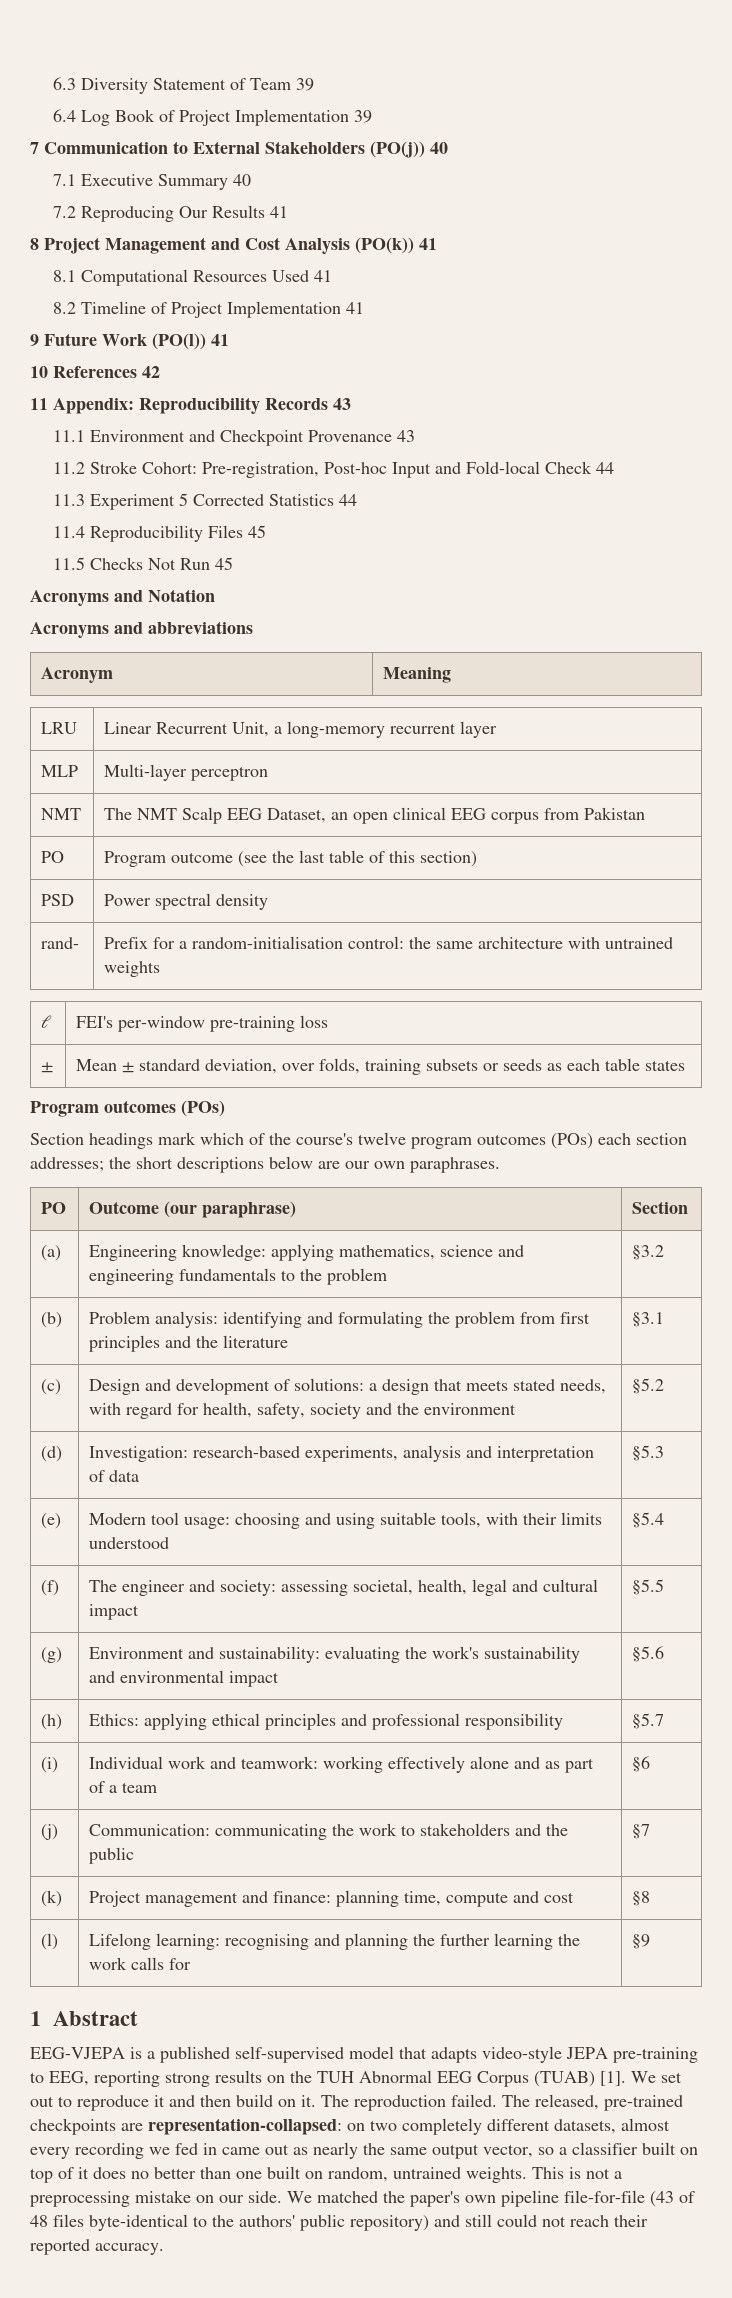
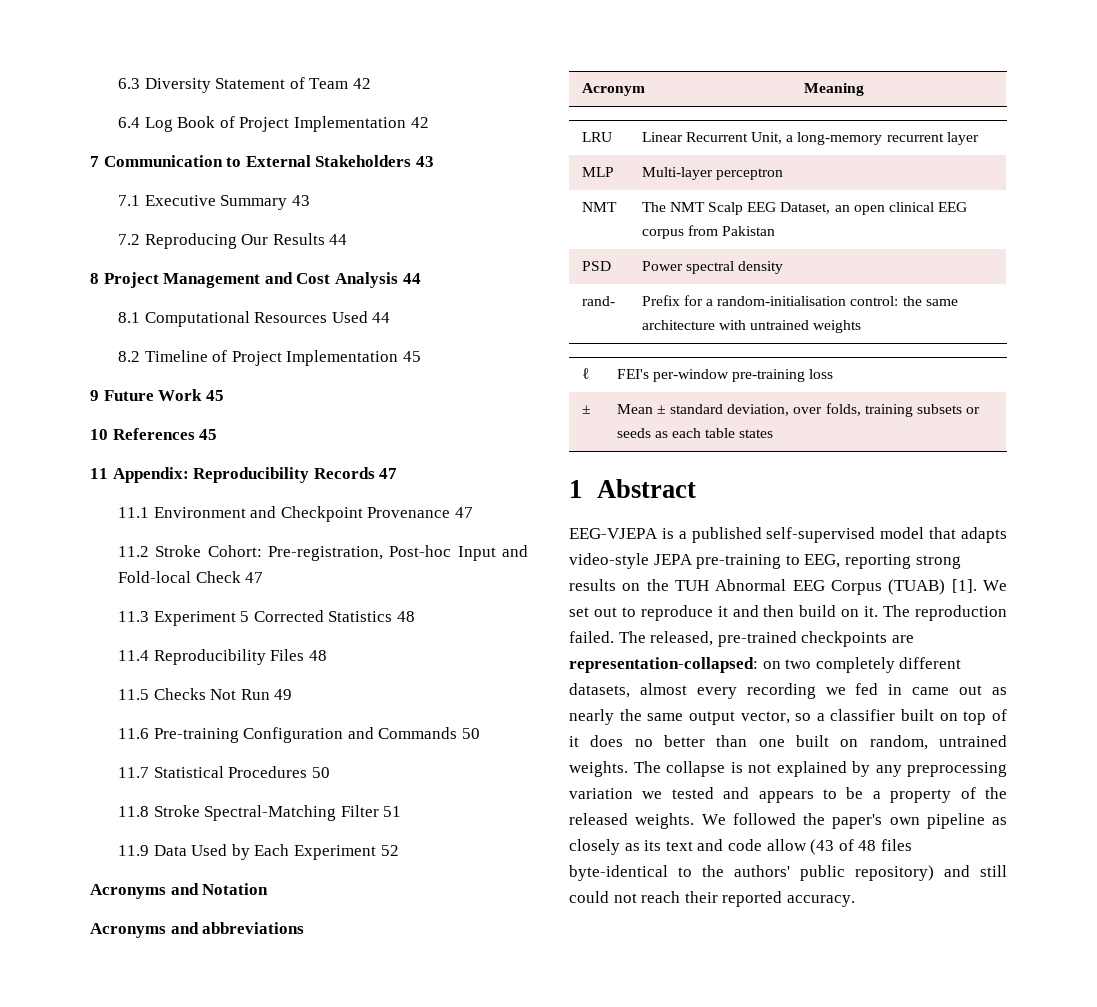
[296,78,315,91] 39 -> [353,78,372,89] 42
[354,110,373,123] 39 -> [410,117,429,128] 42
[370,141,448,158] (PO(j)) 40 -> [415,156,434,167] 43
[233,174,252,186] 40 -> [291,195,310,206] 43
[270,206,289,218] 41 -> [329,234,348,245] 44
[355,237,437,254] (PO(k)) 41 -> [402,273,421,284] 44
[314,270,333,282] 41 -> [372,312,391,323] 44
[346,302,365,314] 41 -> [403,351,422,362] 45
[152,333,229,350] (PO(l)) 41 -> [205,390,224,401] 45
[142,366,160,378] 42 -> [199,429,218,440] 45
[333,398,351,410] 43 -> [379,468,398,479] 47
[397,430,416,442] 43 -> [455,507,474,518] 47
[596,462,615,474] 44 -> [245,572,264,583] 47
[339,494,358,506] 44 -> [397,611,416,622] 48
[248,525,267,538] 45 -> [308,650,327,661] 48
[215,557,234,570] 45 -> [274,689,293,700] [118,727,481,743] [118,766,330,778] [118,805,402,821] [118,844,399,860] 49 // 11.6 Pre-training Configuration and Commands 50 // 11.7 Statistical Procedures 50 // 11.8 Stroke Spectral-Matching Filter 51 // 11.9 Data Used by Each Experiment 52
[41,851,65,863] [104,850,478,867] // PO | Program outcome (see the last table of this section) -> (776, 231) none
[30,1100,225,1117] [30,1132,687,1149] [30,1156,500,1173] [41,1202,67,1214] [89,1201,297,1218] [632,1201,689,1214] [41,1245,62,1261] [89,1244,525,1261] [89,1268,388,1285] [632,1245,665,1260] [41,1312,63,1328] [89,1311,591,1328] [89,1335,289,1352] [632,1312,665,1327] [41,1379,62,1395] [89,1378,607,1395] [89,1402,517,1419] [632,1378,665,1394] [41,1446,63,1462] [89,1445,595,1462] [89,1470,140,1482] [632,1445,665,1461] [41,1513,62,1529] [89,1512,603,1529] [89,1537,170,1549] [632,1512,665,1528] [41,1580,60,1596] [89,1579,599,1596] [89,1604,140,1620] [632,1579,665,1595] [41,1647,63,1663] [89,1646,581,1663] [89,1670,280,1687] [632,1646,665,1662] [41,1714,63,1730] [89,1713,564,1730] [632,1713,665,1729] [41,1757,59,1773] [89,1756,595,1773] [89,1781,158,1793] [632,1756,651,1772] [41,1824,59,1840] [89,1823,569,1840] [89,1847,135,1864] [632,1824,651,1839] [41,1890,63,1907] [89,1890,575,1907] [632,1891,651,1906] [41,1933,59,1950] [89,1933,581,1950] [89,1957,192,1970] [632,1934,651,1949] // Program outcomes (POs) // Section headings mark which of the course's twelve program outcomes (POs) each section addresses; the short descriptions below are our own paraphrases. // PO | Outcome (our paraphrase) | Section // (a) | Engineering knowledge: applying mathematics, science and engineering fundamentals to the problem | §3.2 // (b) | Problem analysis: identifying and formulating the problem from first principles and the literature | §3.1 // (c) | Design and development of solutions: a design that meets stated needs, with regard for health, safety, society and the environment | §5.2 // (d) | Investigation: research-based experiments, analysis and interpretation of data | §5.3 // (e) | Modern tool usage: choosing and using suitable tools, with their limits understood | §5.4 // (f) | The engineer and society: assessing societal, health, legal and cultural impact | §5.5 // (g) | Environment and sustainability: evaluating the work's sustainability and environmental impact | §5.6 // (h) | Ethics: applying ethical principles and professional responsibility | §5.7 // (i) | Individual work and teamwork: working effectively alone and as part of a team | §6 // (j) | Communication: communicating the work to stakeholders and the public | §7 // (k) | Project management and finance: planning time, compute and cost | §8 // (l) | Lifelong learning: recognising and planning the further learning the work calls for | §9 -> (774, 433) none
[532,2167,622,2179] [30,2190,645,2207] This is not a preprocessing mistake on our side. We matched the paper's own pipeline file-for-file -> [633,761,1007,777] [569,787,1007,803] [569,813,1007,829] [569,839,807,855] The collapse is not explained by any preprocessing variation we tested and appears to be a property of the released weights. We followed the paper's own pipeline as closely as its text and code allow

